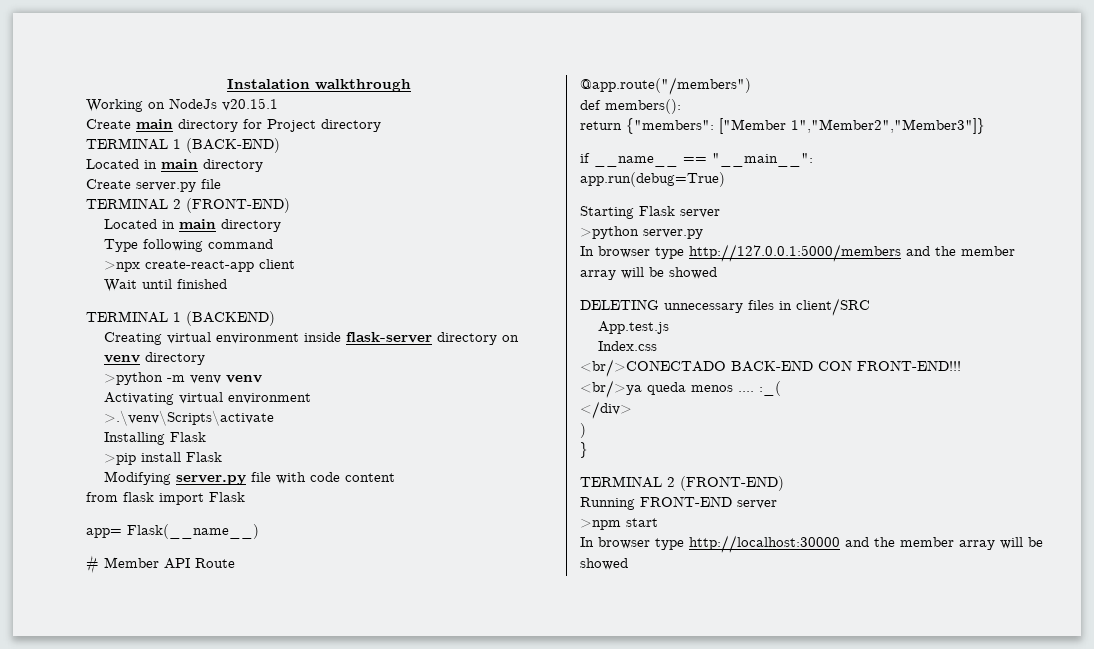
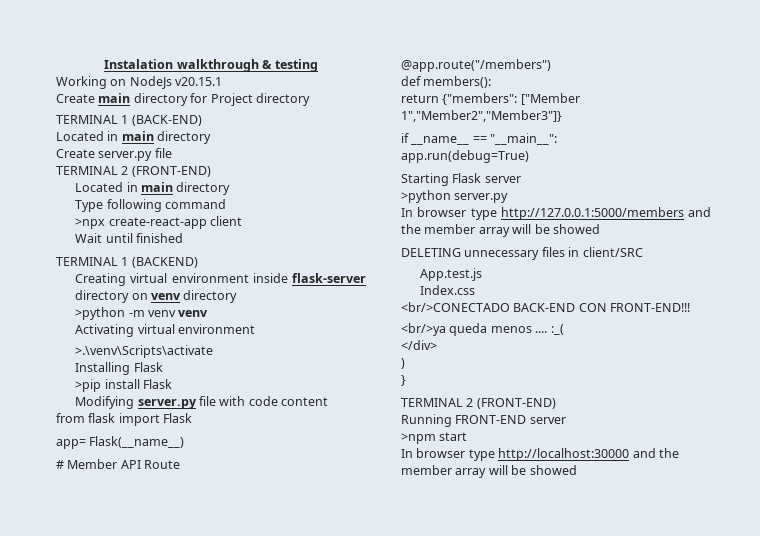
(411, 85) none -> [262,59,318,72] & testing

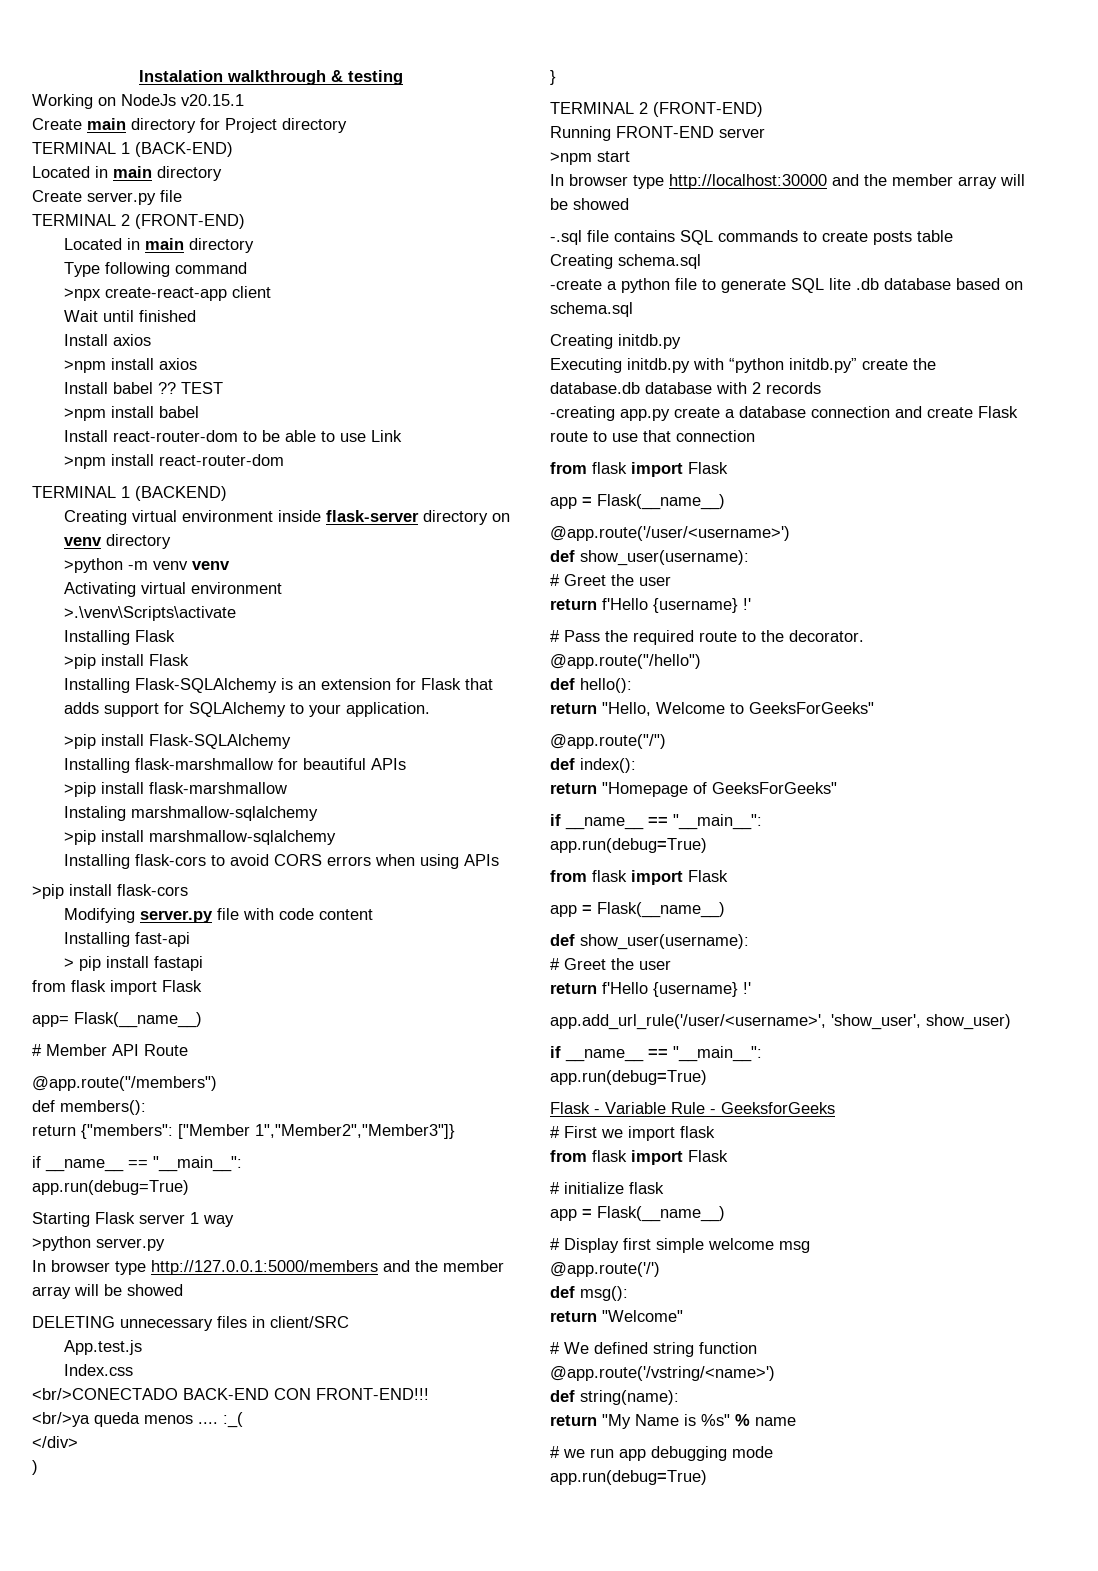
(184, 238) none -> [63,334,151,346] [63,358,197,373] [63,382,223,394] [63,406,199,421] [63,430,402,442] [63,454,284,469] // Install axios // >npm install axios // Install babel ?? TEST // >npm install babel // Install react-router-dom to be able to use Link // >npm install react-router-dom
(173, 384) none -> [63,678,493,693] [63,702,430,717] [63,734,291,749] [63,758,406,773] [63,782,287,797] [63,806,318,821] [63,830,336,845] [63,854,499,869] [32,884,188,899] // Installing Flask-SQLAlchemy is an extension for Flask that adds support for SQLAlchemy to your application. // >pip install Flask-SQLAlchemy // Installing flask-marshmallow for beautiful APIs // >pip install flask-marshmallow // Instaling marshmallow-sqlalchemy // >pip install marshmallow-sqlalchemy // Installing flask-cors to avoid CORS errors when using APIs // >pip install flask-cors
(329, 401) none -> [63,932,190,947] [63,956,203,971] // Installing fast-api // > pip install fastapi
(521, 179) none -> [190,1212,234,1227] 1 way
(577, 470) none -> [550,230,953,245] [550,254,701,269] [550,278,1023,293] [550,302,633,317] [550,334,681,349] [550,358,936,373] [550,382,821,394] [550,406,1018,421] [550,430,755,442] [550,462,728,477] [550,494,725,510] [550,526,790,541] [550,550,749,566] [550,574,671,586] [550,598,751,613] [550,630,864,645] [550,654,701,669] [550,678,632,693] [550,702,874,716] [550,734,666,749] [550,758,636,773] [550,782,837,797] [550,814,762,830] [550,838,707,853] [550,870,728,885] [550,902,725,918] [550,934,749,950] [550,958,671,970] [550,982,751,997] [550,1014,1011,1030] [550,1046,762,1062] [550,1070,707,1085] [550,1102,835,1114] [550,1126,715,1141] [550,1150,728,1165] [550,1182,664,1194] [550,1206,725,1222] [550,1238,810,1253] [550,1262,660,1277] [550,1286,628,1301] [550,1310,683,1322] [550,1342,757,1357] [550,1366,775,1381] [550,1390,679,1405] [550,1414,796,1429] [550,1446,773,1461] [550,1470,707,1485] // -.sql file contains SQL commands to create posts table // Creating schema.sql // -create a python file to generate SQL lite .db database based on schema.sql // Creating initdb.py // Executing initdb.py with “python initdb.py” create the database.db database with 2 records // -creating app.py create a database connection and create Flask route to use that connection // from flask import Flask // app = Flask(__name__) // @app.route('/user/<username>') // def show_user(username): // # Greet the user // return f'Hello {username} !' // # Pass the required route to the decorator. // @app.route("/hello") // def hello(): // return "Hello, Welcome to GeeksForGeeks" // @app.route("/") // def index(): // return "Homepage of GeeksForGeeks" // if __name__ == "__main__": // app.run(debug=True) // from flask import Flask // app = Flask(__name__) // def show_user(username): // # Greet the user // return f'Hello {username} !' // app.add_url_rule('/user/<username>', 'show_user', show_user) // if __name__ == "__main__": // app.run(debug=True) // Flask - Variable Rule - GeeksforGeeks // # First we import flask // from flask import Flask // # initialize flask // app = Flask(__name__) // # Display first simple welcome msg // @app.route('/') // def msg(): // return "Welcome" // # We defined string function // @app.route('/vstring/<name>') // def string(name): // return "My Name is %s" % name // # we run app debugging mode // app.run(debug=True)

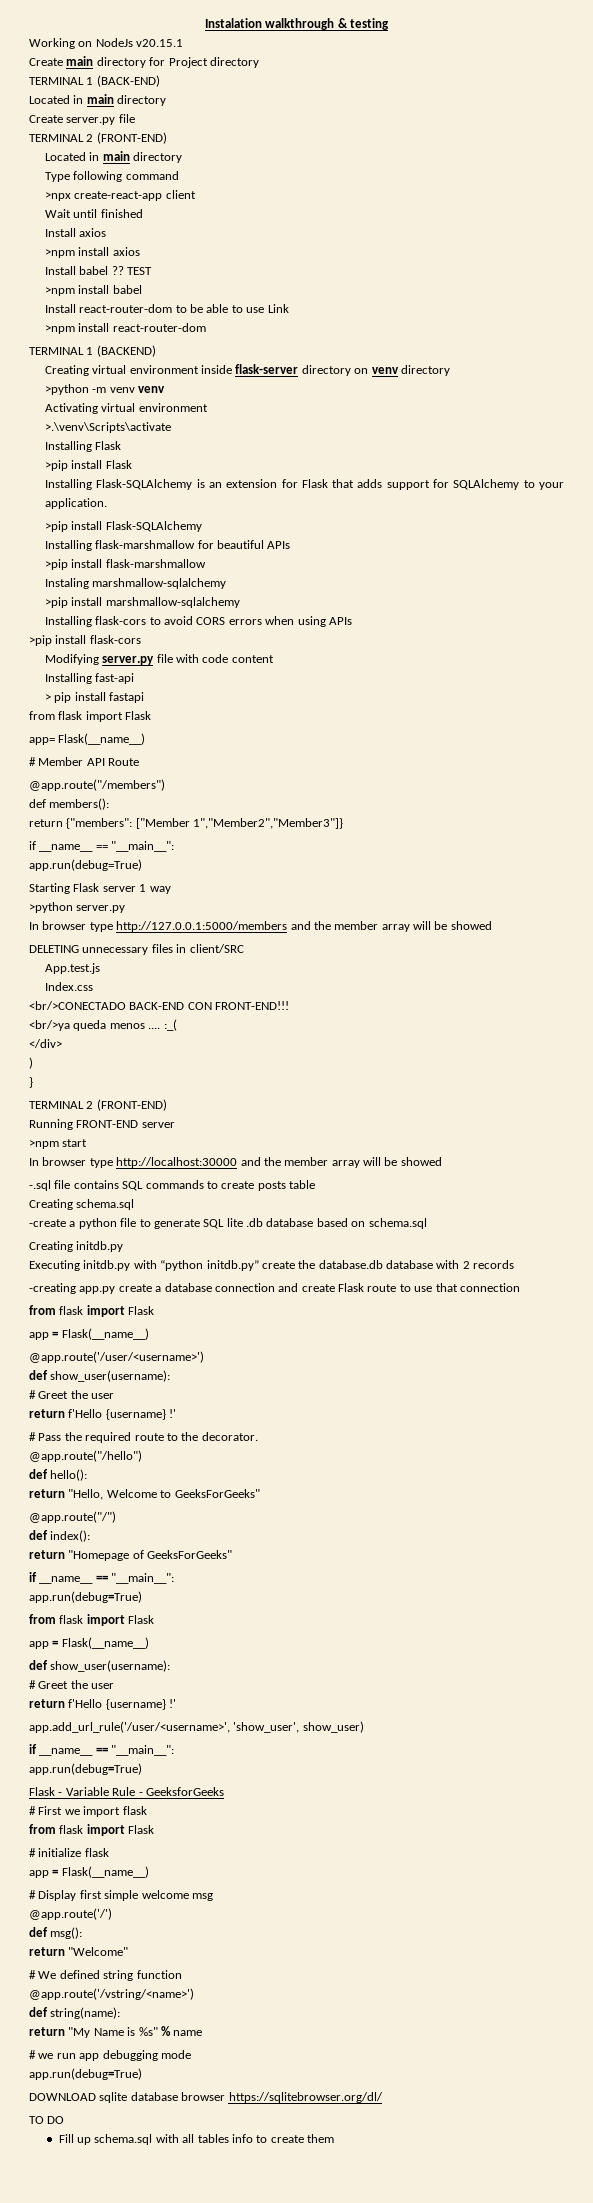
(707, 1477) none -> [29,2092,383,2103] [29,2116,65,2124] [58,2134,335,2145] // DOWNLOAD sqlite database browser https://sqlitebrowser.org/dl/ // TO DO // Fill up schema.sql with all tables info to create them

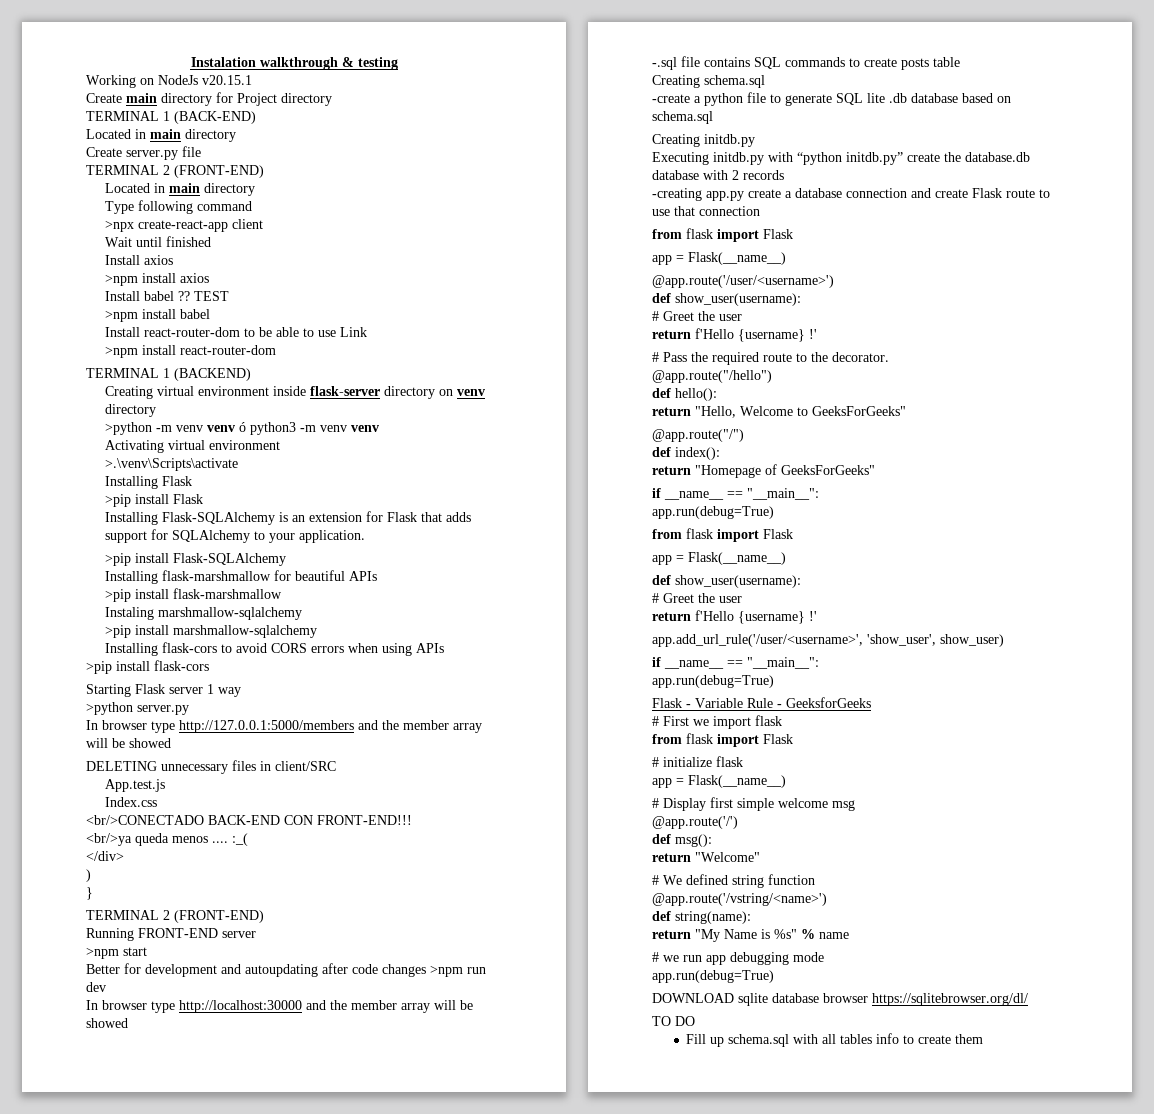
(166, 389) none -> [238,422,379,435] ó python3 -m venv venv
[44,654,274,665] [44,673,135,684] [44,692,145,703] [29,711,152,722] [29,733,146,745] [29,757,140,766] [29,779,165,791] [29,798,110,810] [29,818,344,829] [29,841,175,852] [29,859,142,871] // Modifying server.py file with code content // Installing fast-api // > pip install fastapi // from flask import Flask // app= Flask(__name__) // # Member API Route // @app.route("/members") // def members(): // return {"members": ["Member 1","Member2","Member3"]} // if __name__ == "__main__": // app.run(debug=True) -> (209, 665) none
(88, 1143) none -> [86,963,486,977] [86,982,106,992] // Better for development and autoupdating after code changes >npm run dev

